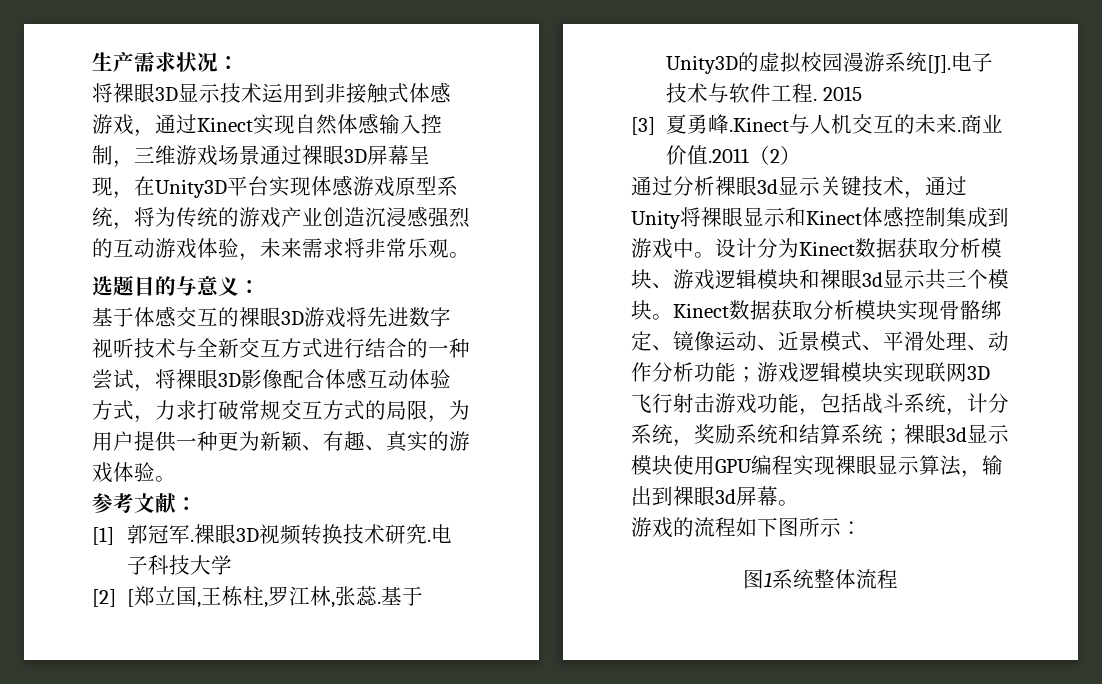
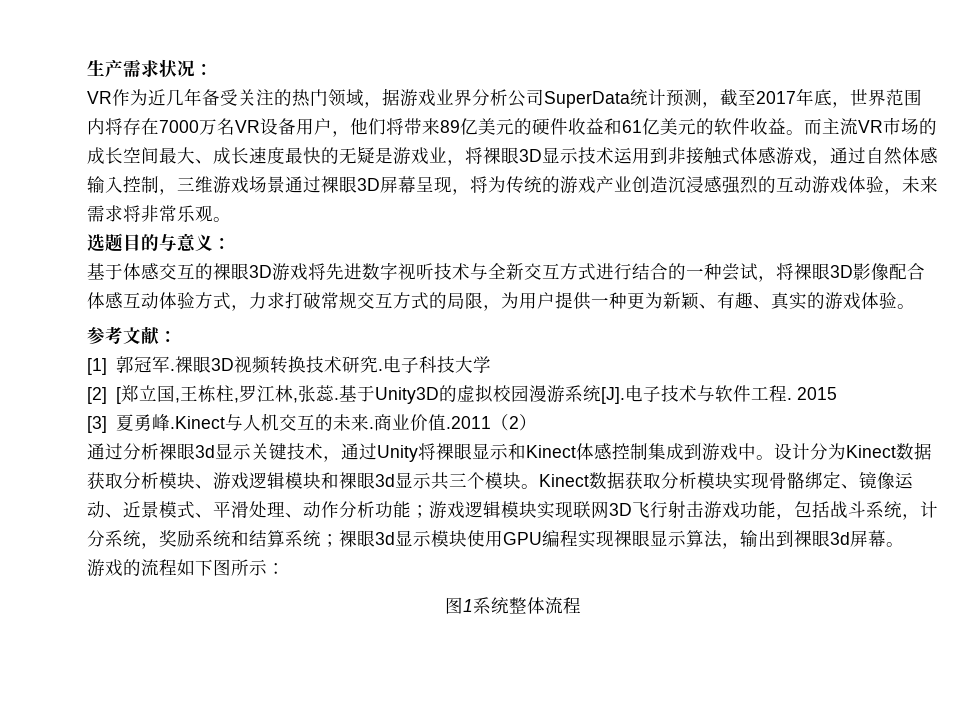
(239, 63) none -> [87,88,922,108] [87,117,937,137] [87,146,465,166] VR作为近几年备受关注的热门领域，据游戏业界分析公司SuperData统计预测，截至2017年底，世界范围内将存在7000万名VR设备用户，他们将带来89亿美元的硬件收益和61亿美元的软件收益。而主流VR市场的成长空间最大、成长速度最快的无疑是游戏业，
[197,114,295,135] Kinect实现 -> (866, 155) none
[134,175,458,198] [92,207,134,230] 在Unity3D平台实现体感游戏原型系统， -> (470, 192) none

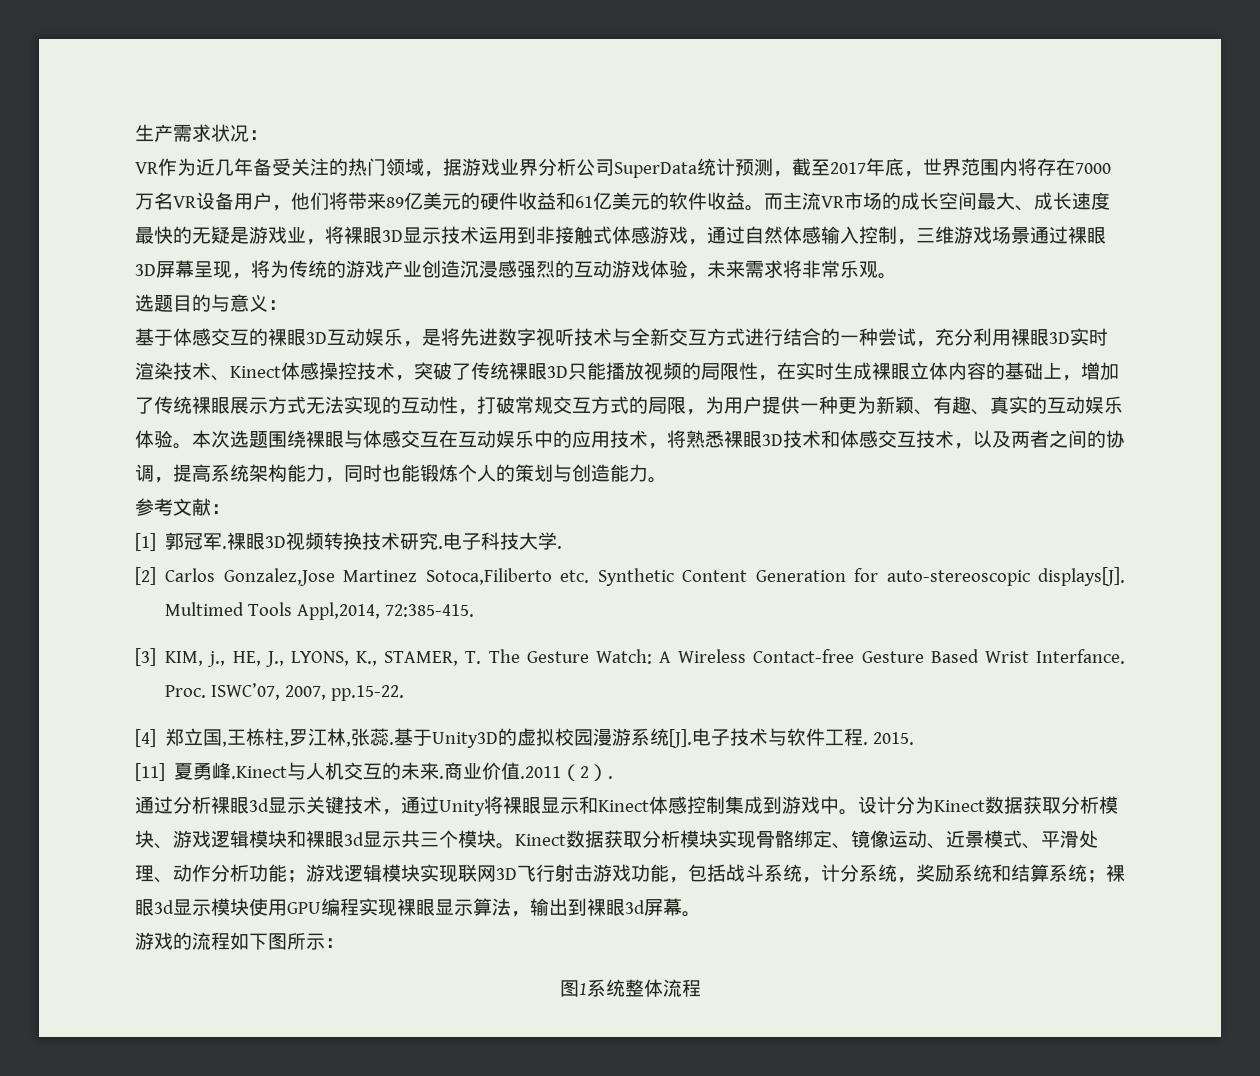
[272,263,308,281] 游戏 -> [327,328,441,347] 互动娱乐，是
[776,263,925,281] [87,292,285,311] 将裸眼3D影像配合体感互动体验方式，力求 -> [935,328,1108,346] [135,362,1119,381] [135,396,477,415] 充分利用裸眼3D实时渲染技术、Kinect体感操控技术，突破了传统裸眼3D只能播放视频的局限性，在实时生成裸眼立体内容的基础上，增加了传统裸眼展示方式无法实现的互动性，
[825,292,861,310] 游戏 -> [1047,396,1123,414] 互动娱乐
(915, 306) none -> [192,430,1125,449] [135,464,667,483] 本次选题围绕裸眼与体感交互在互动娱乐中的应用技术，将熟悉裸眼3D技术和体感交互技术，以及两者之间的协调，提高系统架构能力，同时也能锻炼个人的策划与创造能力。
(491, 364) none -> [557,546,563,549] .
[115,387,121,404] [ -> [165,567,1125,586] [165,602,475,620] [135,648,1125,667] [165,683,405,701] [135,729,156,747] Carlos Gonzalez,Jose Martinez Sotoca,Filiberto etc. Synthetic Content Generation for auto-stereoscopic displays[J]. Multimed Tools Appl,2014, 72:385-415. // [3] KIM, j., HE, J., LYONS, K., STAMER, T. The Gesture Watch: A Wireless Contact-free Gesture Based Wrist Interfance. Proc. ISWC’07, 2007, pp.15-22. // [4]
[796,387,837,400] [87,416,107,433] 2015 // [3] -> [873,732,915,745] [135,763,165,781] 2015. // [11]
(537, 422) none -> [608,776,614,779] .

